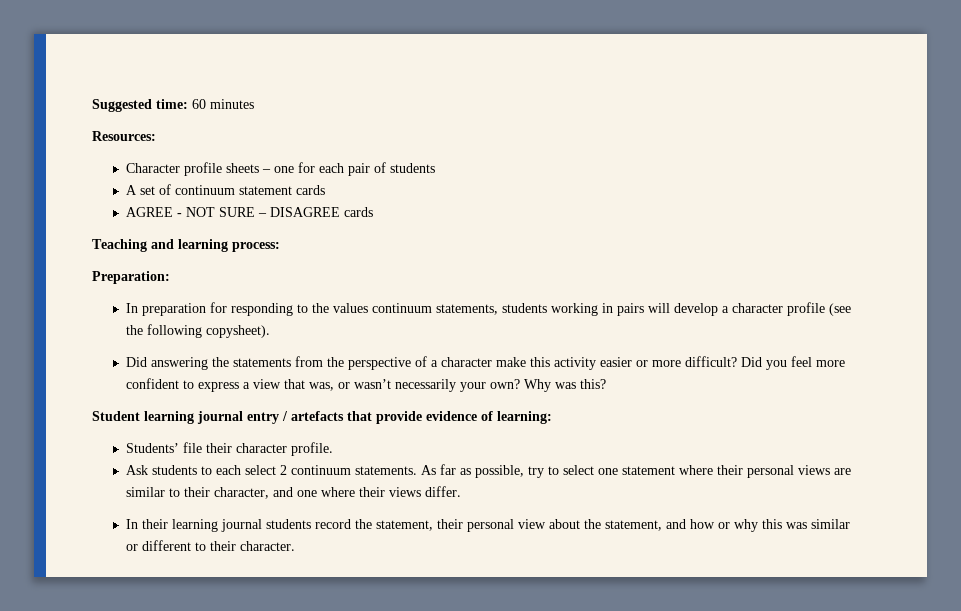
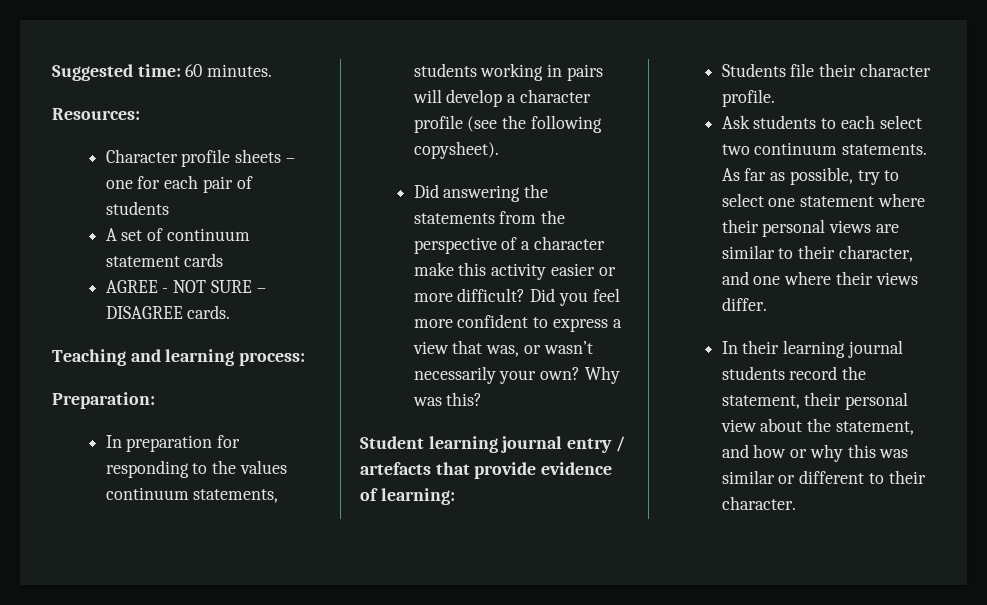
[210,99,254,109] minutes -> [207,64,273,77] minutes.
[344,207,374,217] cards -> [187,305,231,319] cards.
[126,443,180,453] Students’ -> [721,63,786,77] Students
[280,465,288,475] 2 -> [721,144,750,155] two

